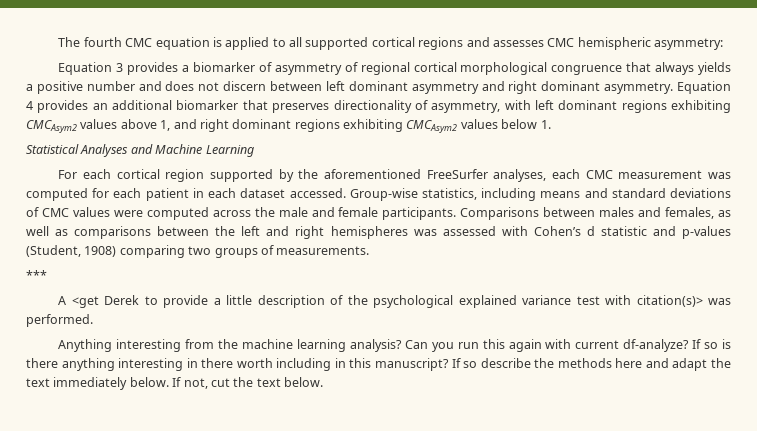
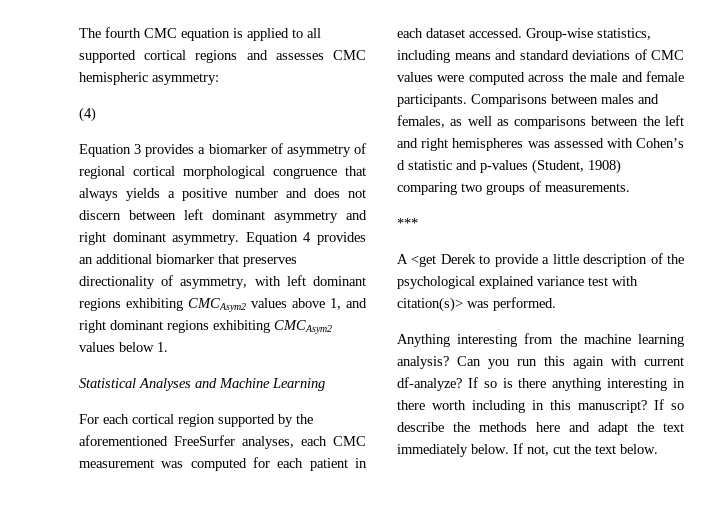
(724, 44) none -> [79,107,96,122] // (4)

